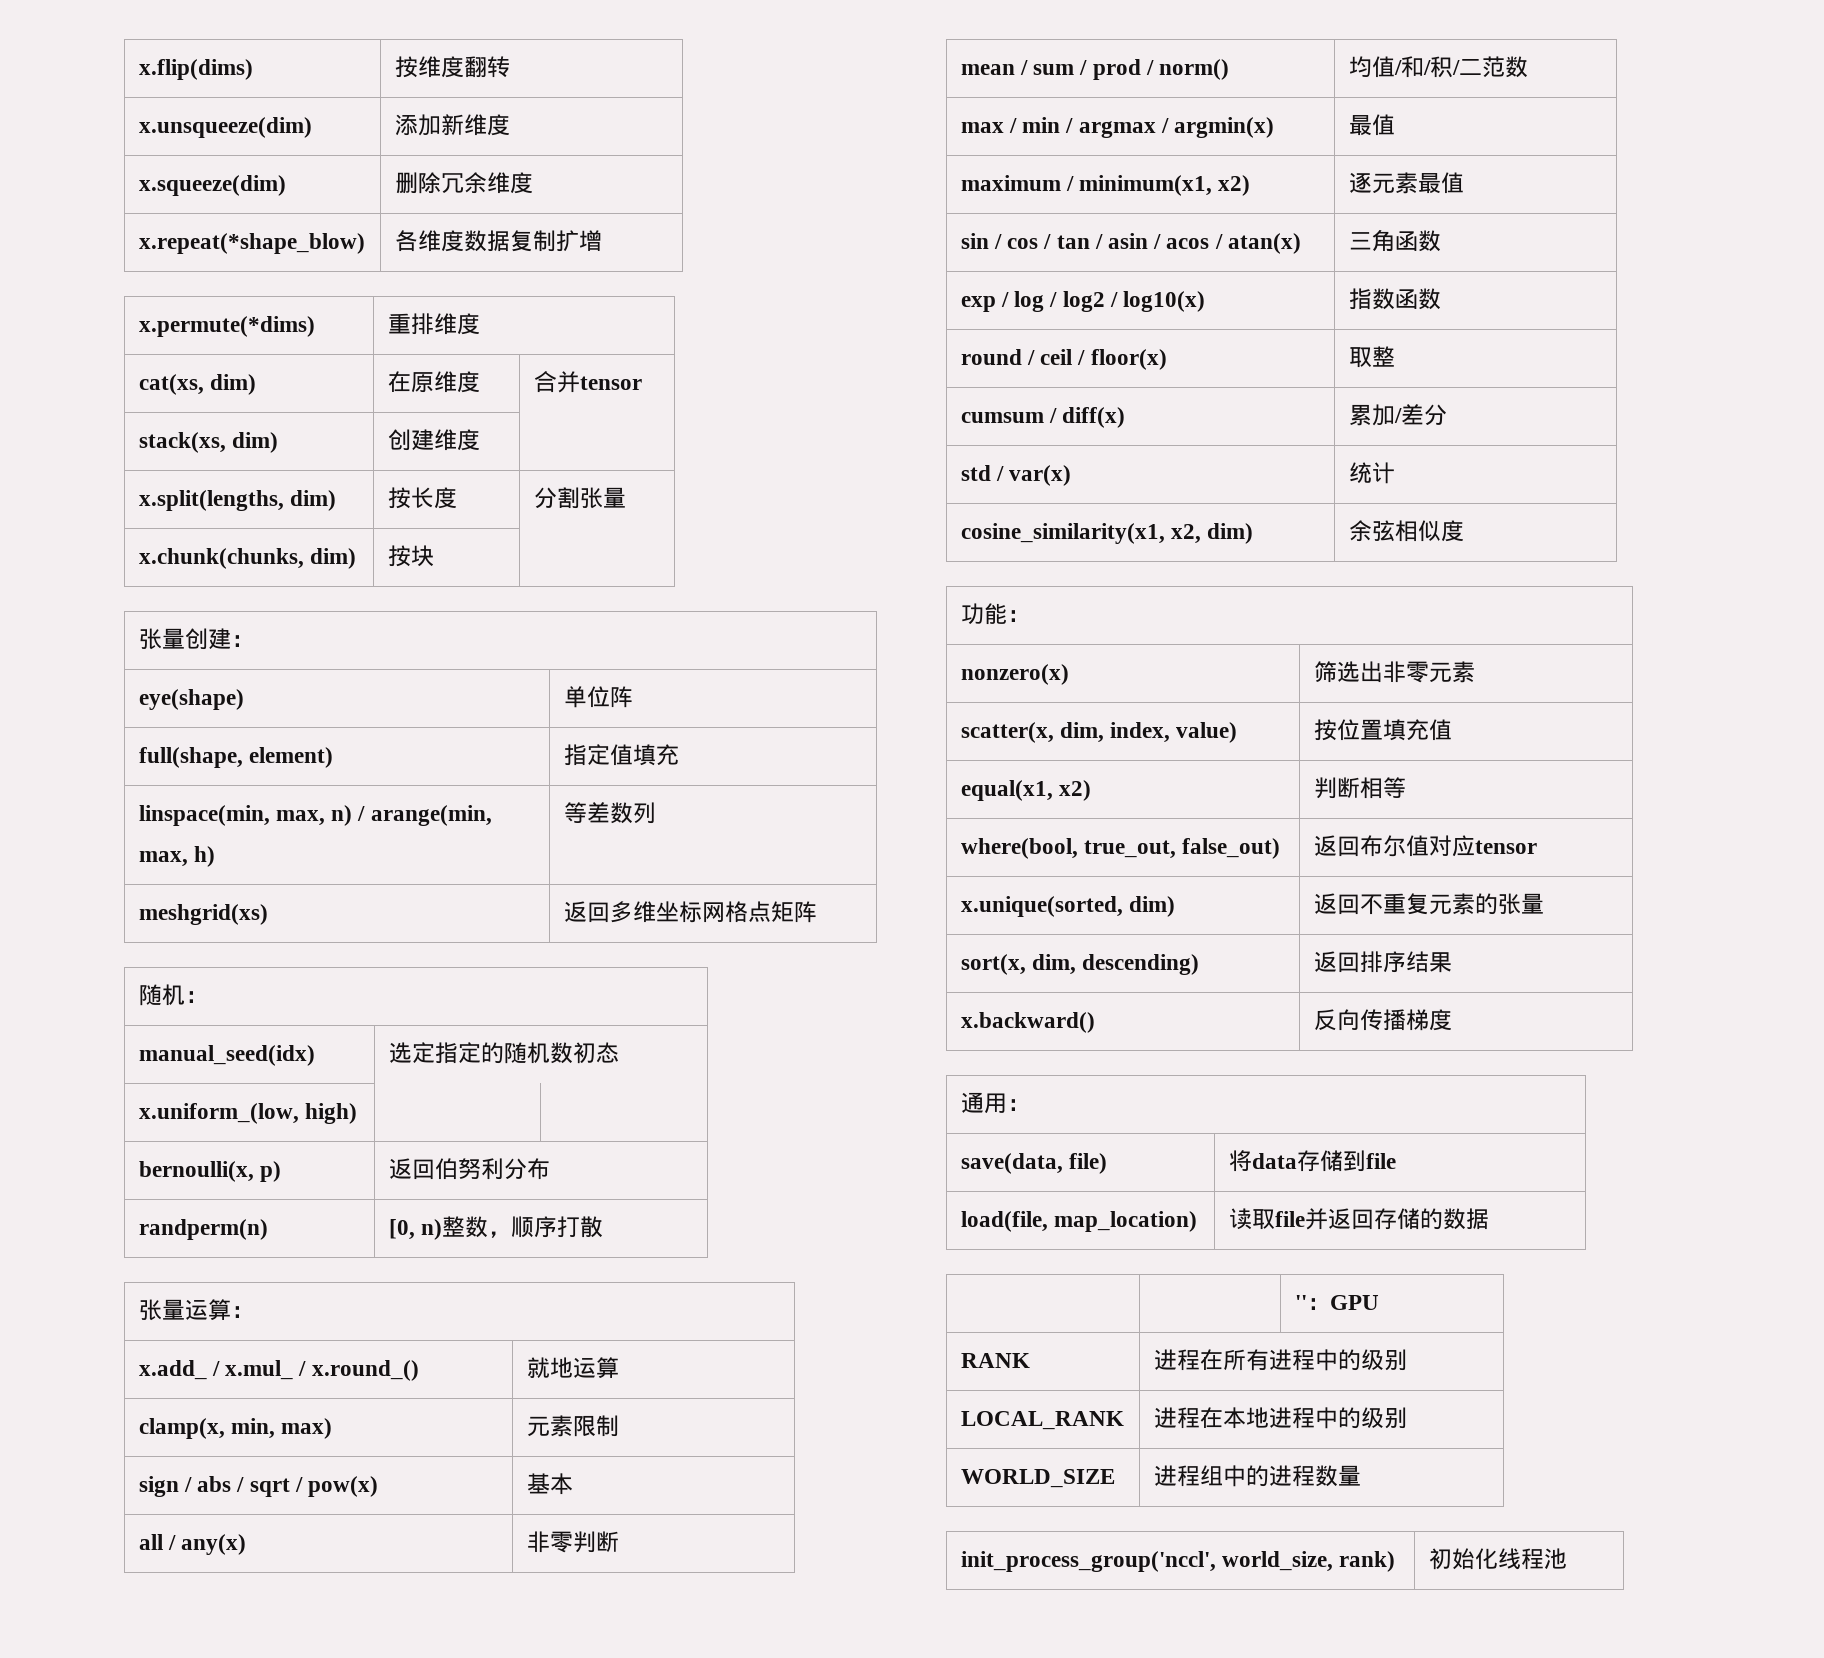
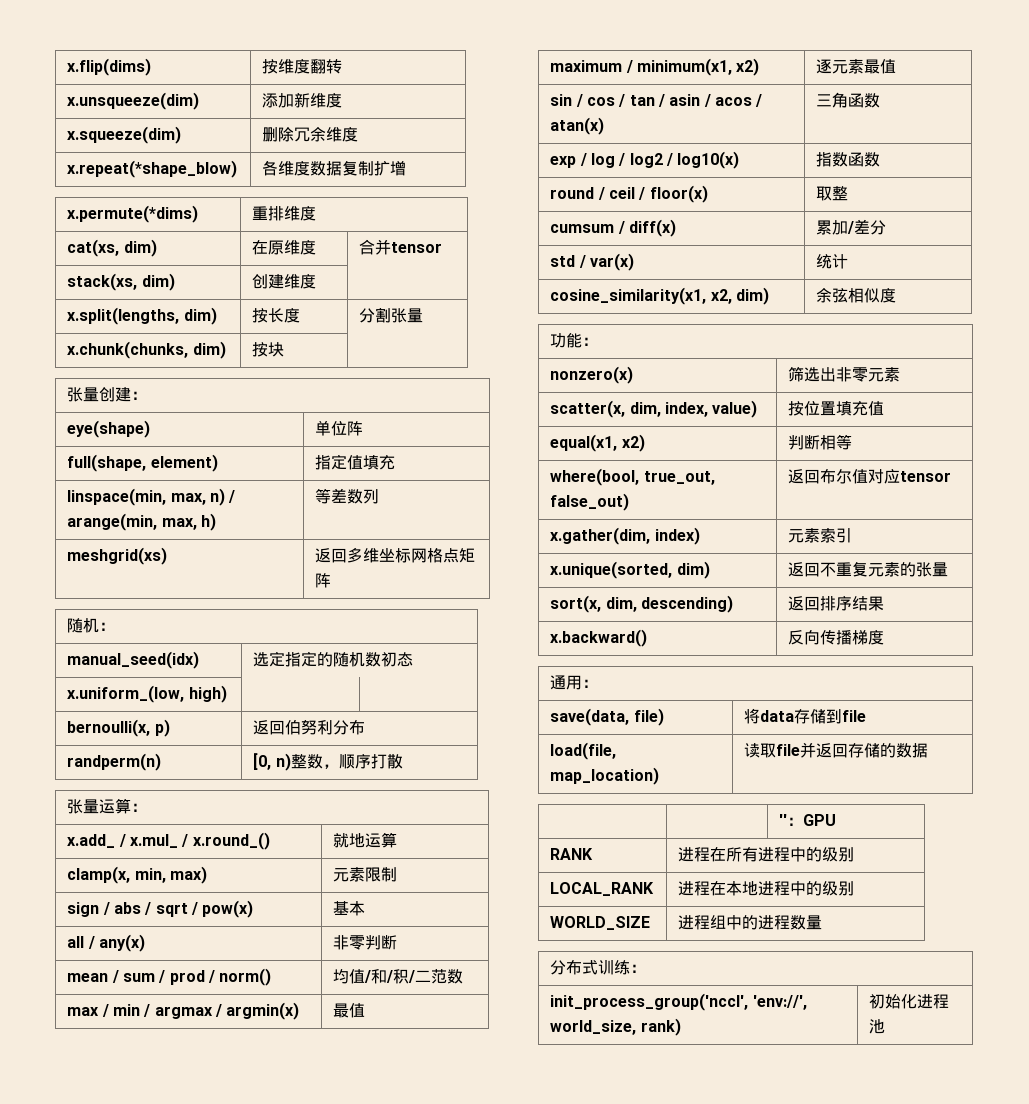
(1537, 847) none -> [550,527,700,545] [788,528,853,543] // x.gather(dim, index) | 元素索引
(1361, 1475) none -> [550,959,647,975] // 分布式训练：
(1216, 1561) none -> [752,995,807,1010] 'env://',
[1497,1548,1521,1570] 线 -> [917,994,934,1009] 进

